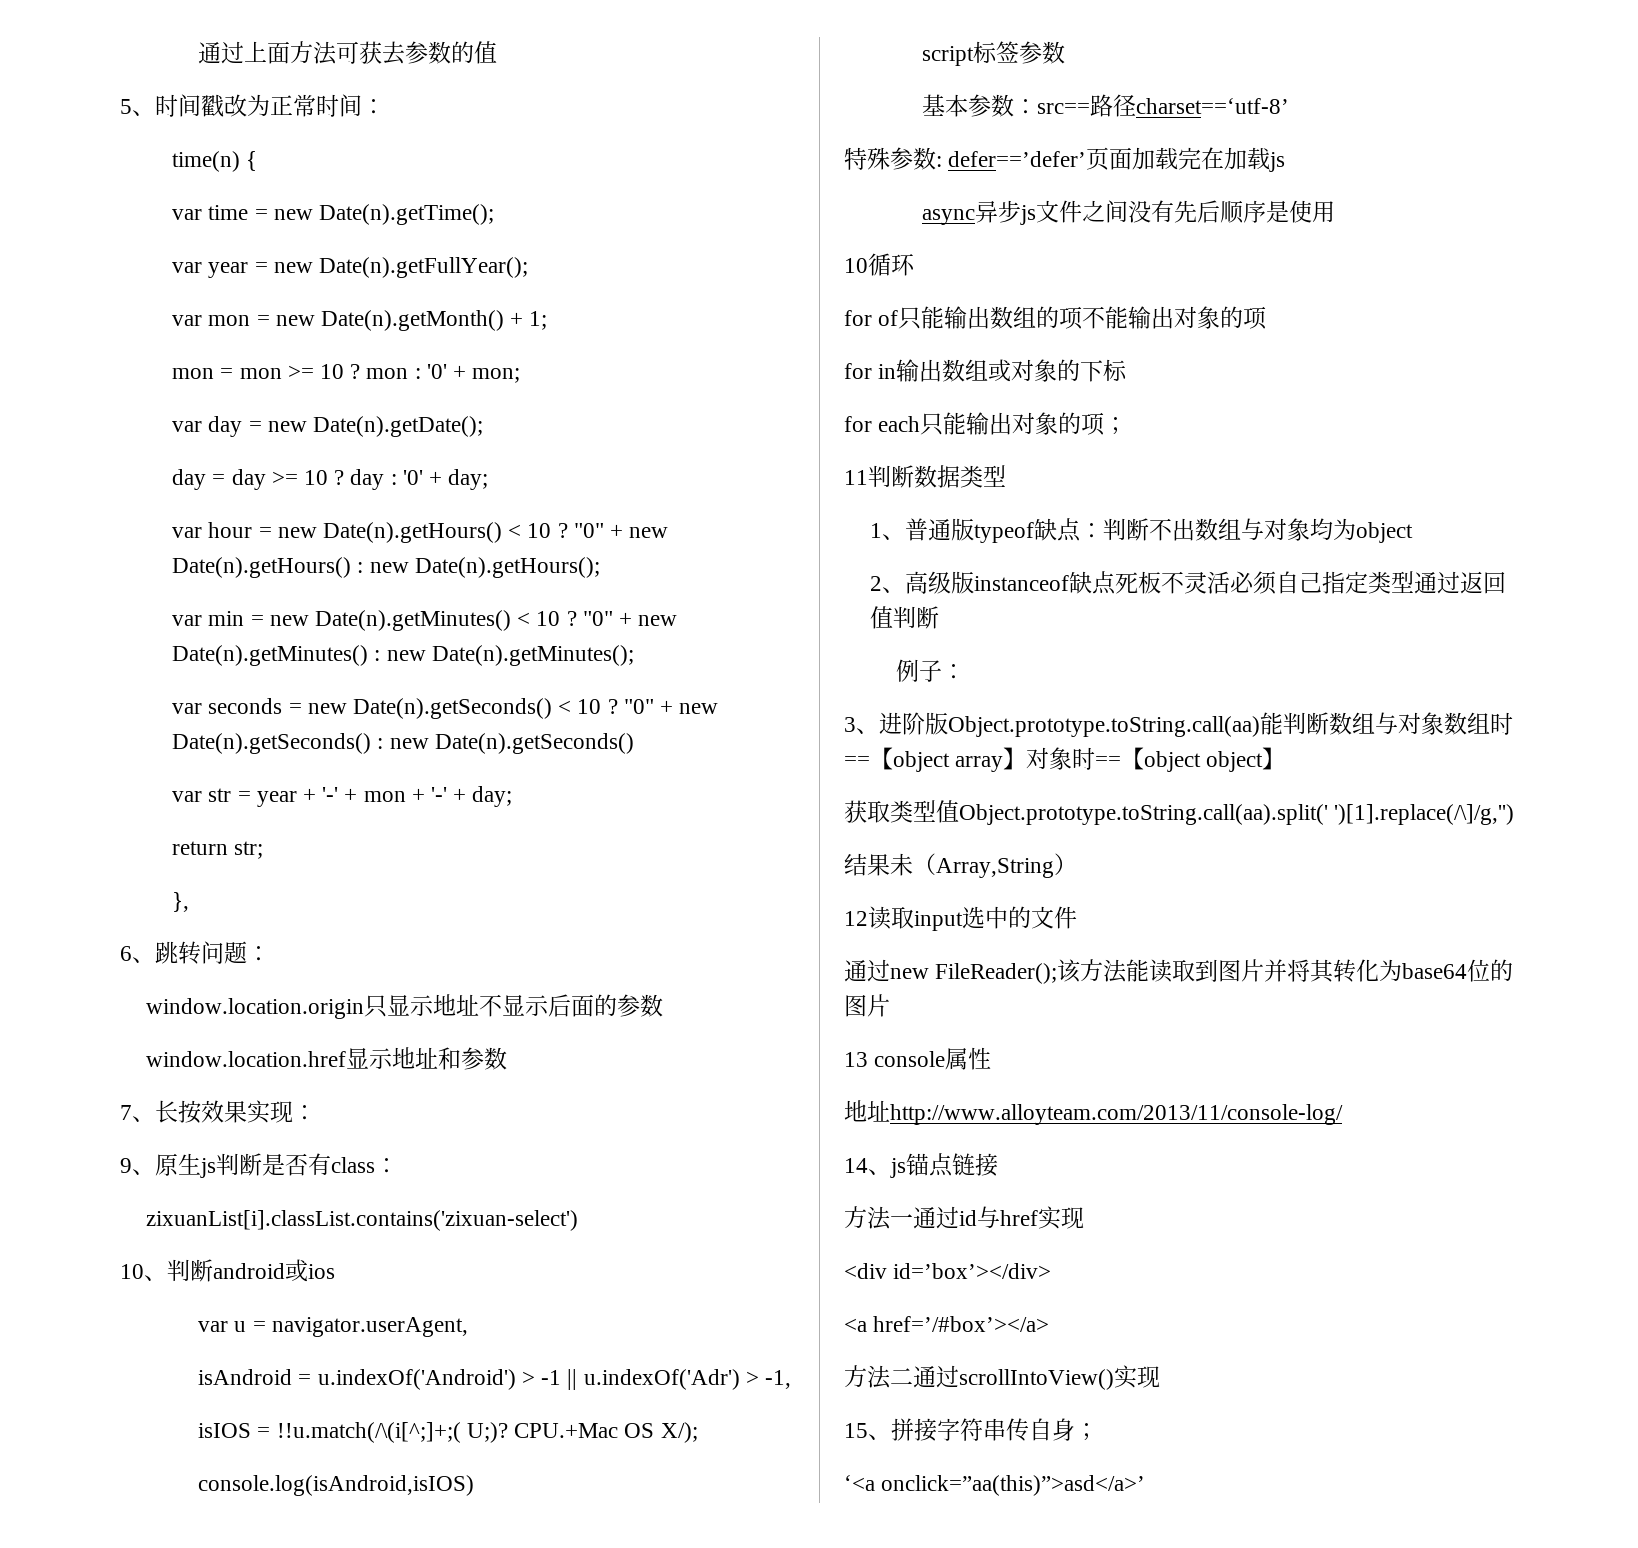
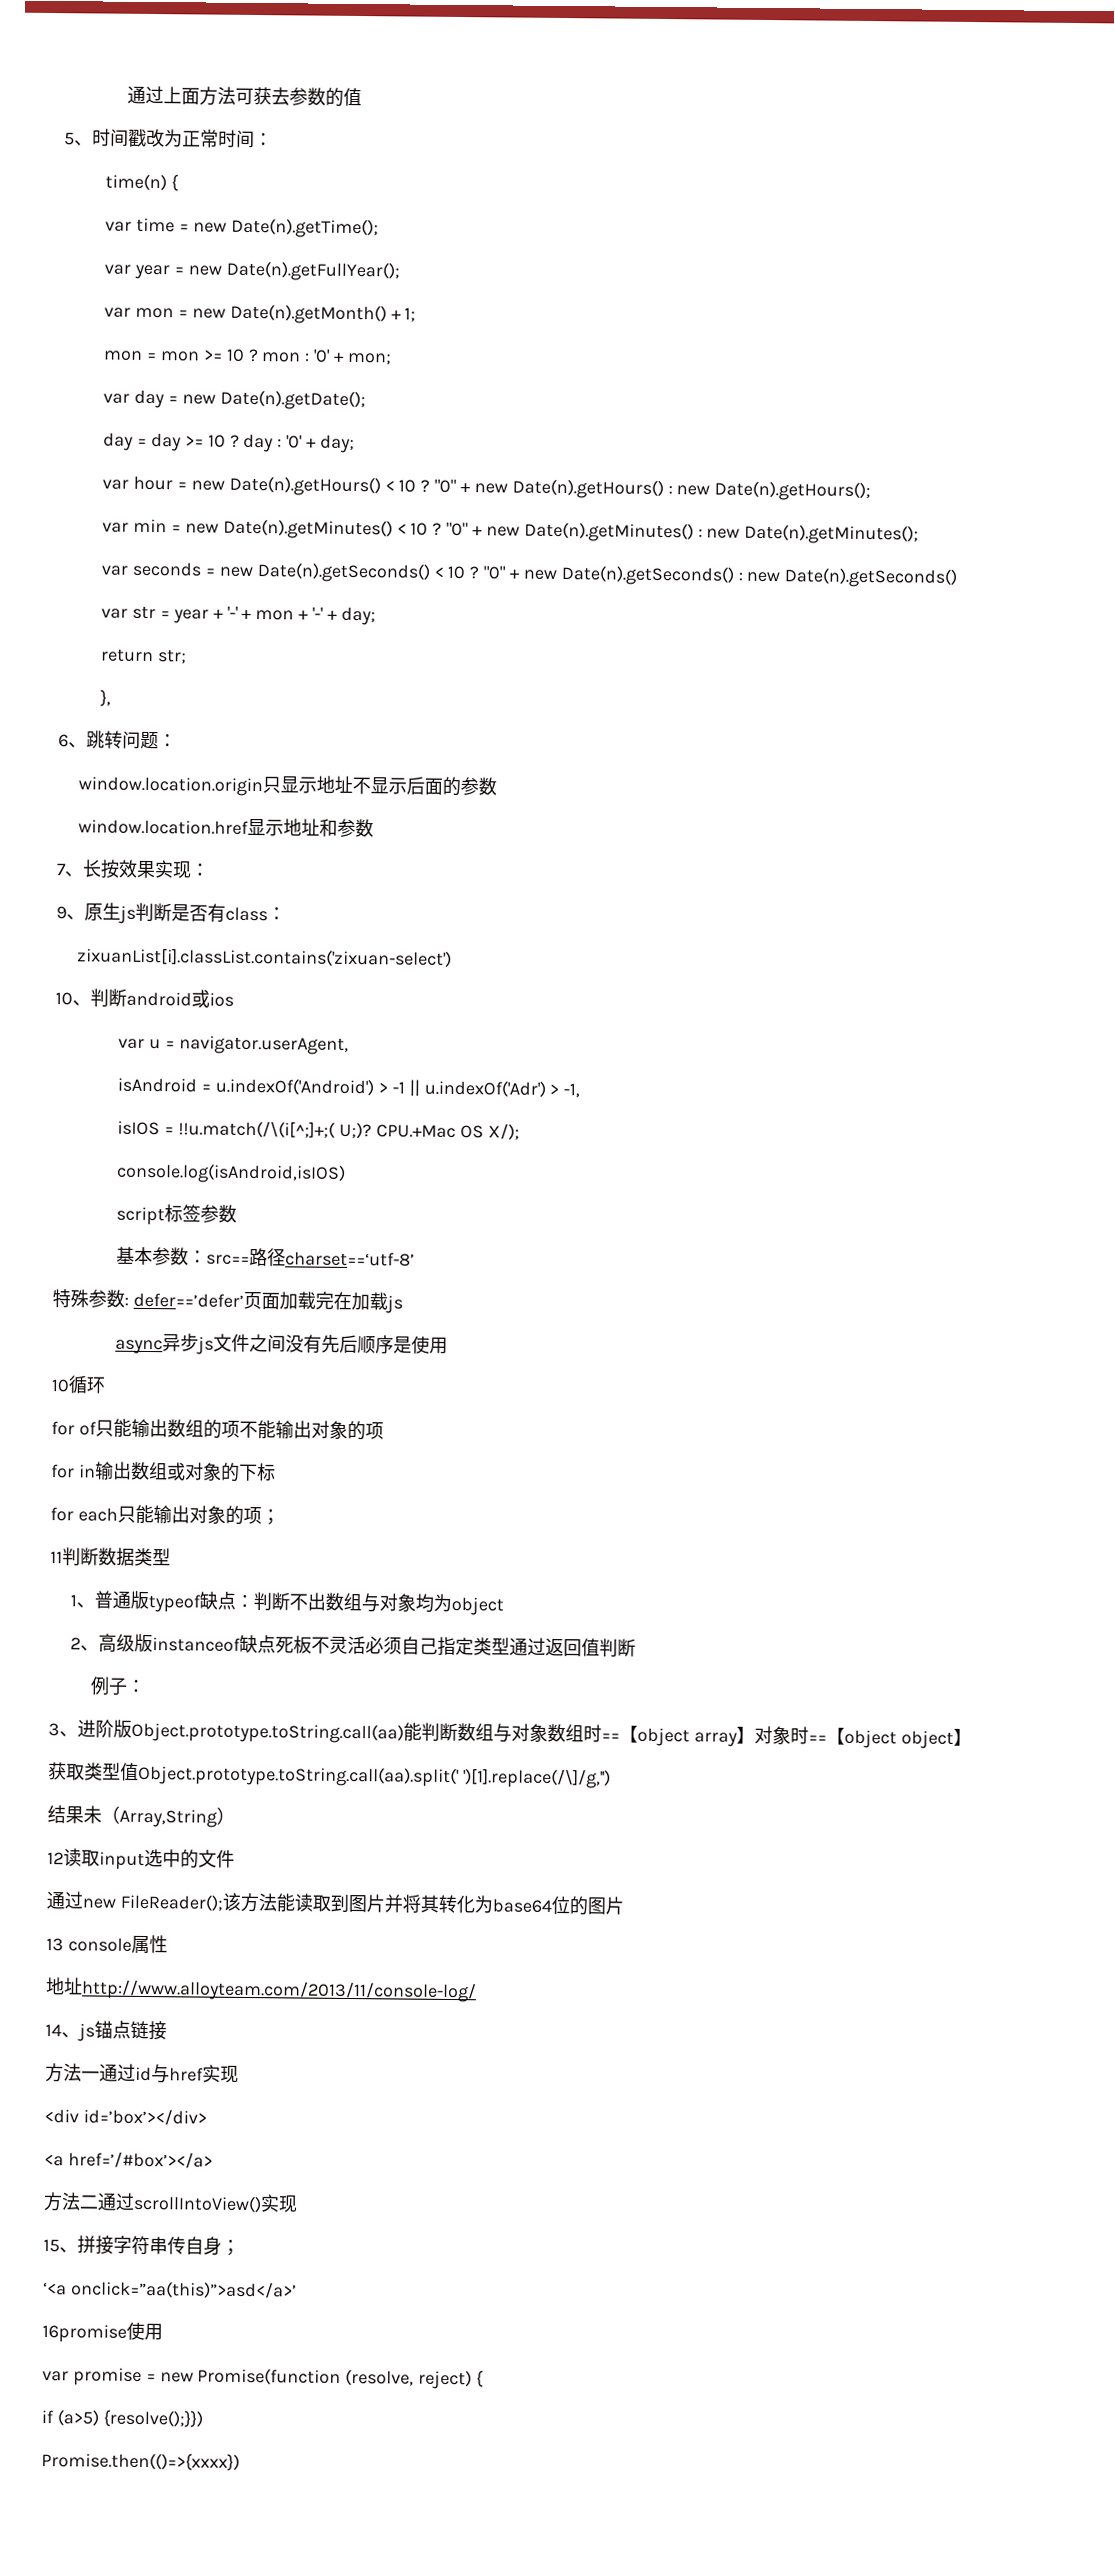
(1146, 1485) none -> [42,2321,163,2343] [42,2367,485,2390] [41,2409,203,2428] [41,2452,240,2471] // 16promise使用 // var promise = new Promise(function (resolve, reject) { // if (a>5) {resolve();}}) // Promise.then(()=>{xxxx})

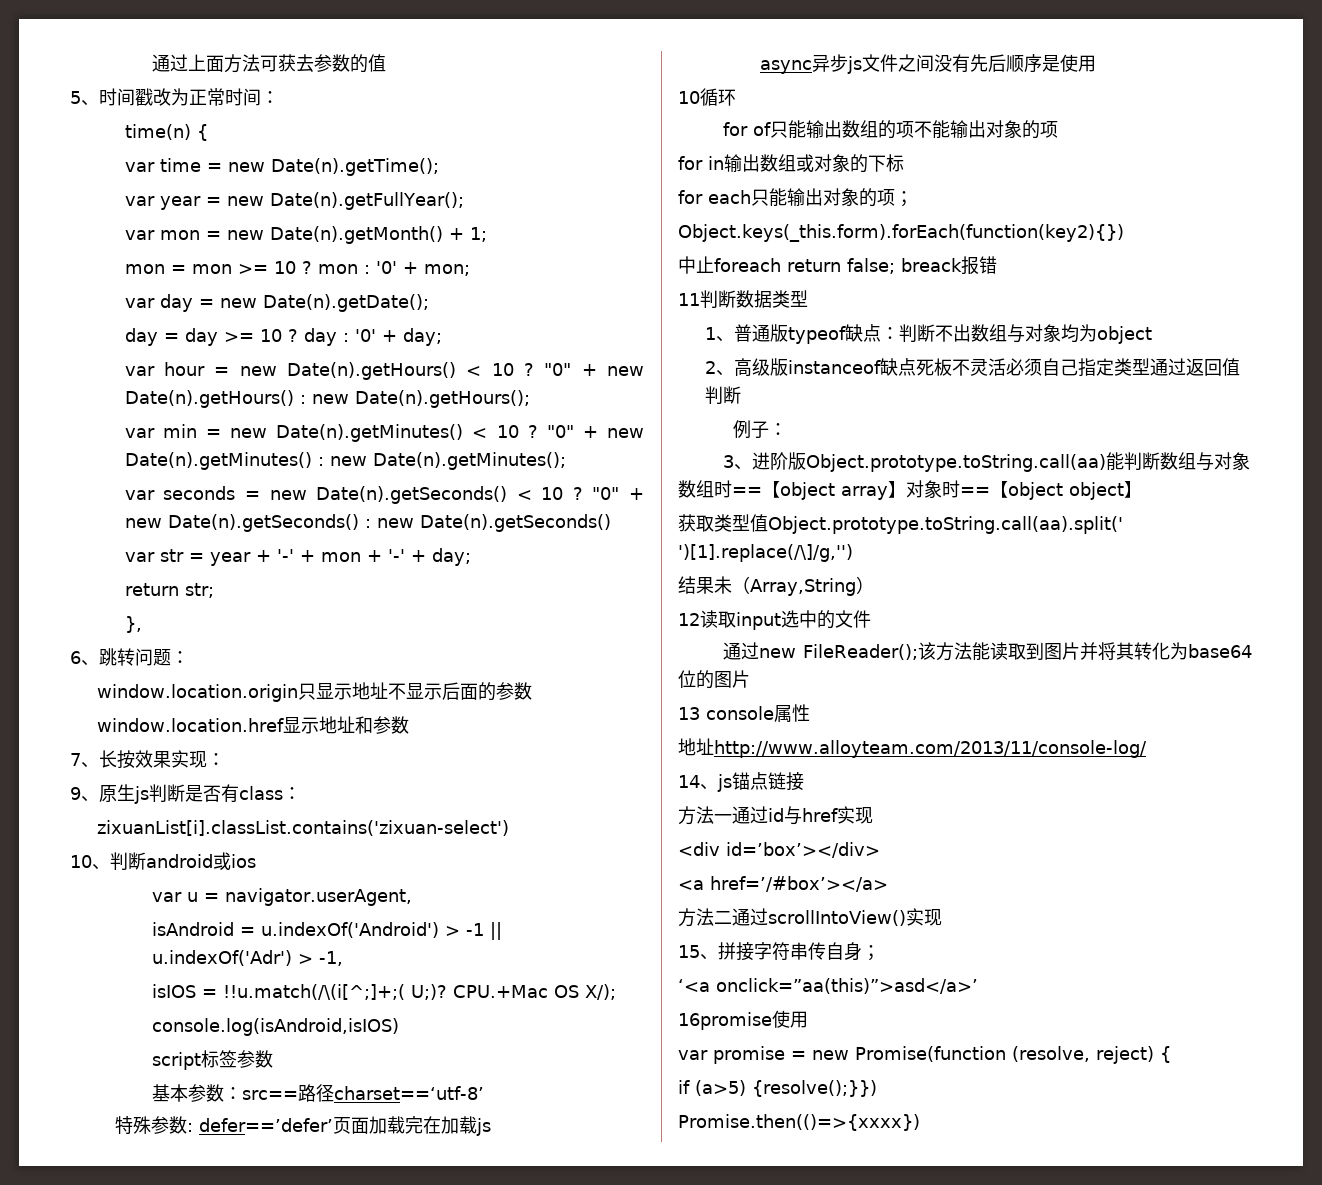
(280, 1517) none -> [678,224,1124,242] [678,256,997,275] // Object.keys(_this.form).forEach(function(key2){}) // 中止foreach return false; breack报错

